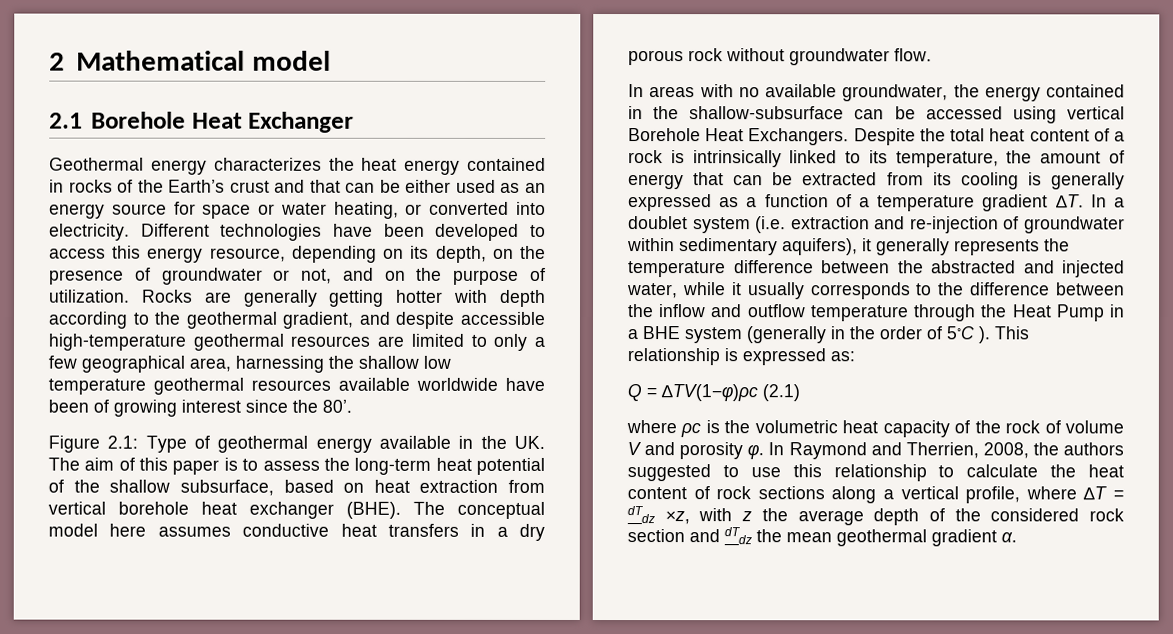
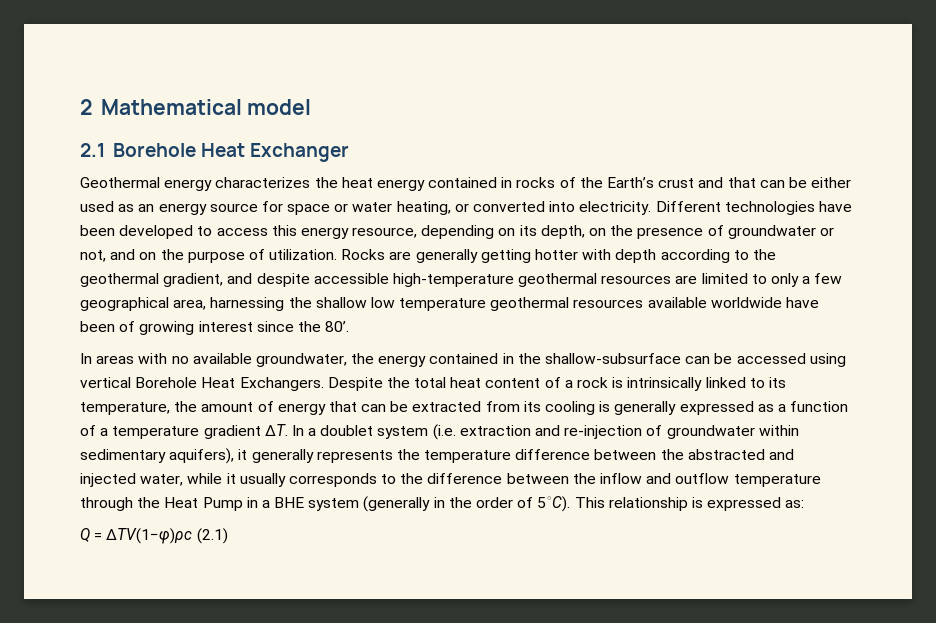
[48,435,545,453] [48,457,545,475] [48,479,545,496] [48,501,545,519] [48,523,545,541] [628,48,932,66] // Figure 2.1: Type of geothermal energy available in the UK. The aim of this paper is to assess the long-term heat potential of the shallow subsurface, based on heat extraction from vertical borehole heat exchanger (BHE). The conceptual model here assumes conductive heat transfers in a dry porous rock without groundwater flow. -> (350, 326) none
[946,326,990,344] 5◦C ). -> [537,496,571,512] 5◦C).
[626,420,1124,438] [627,442,1124,460] [627,464,1124,482] [627,486,1124,504] [627,506,1124,526] [627,527,1017,547] // where ρc is the volumetric heat capacity of the rock of volume V and porosity φ. In Raymond and Therrien, 2008, the authors suggested to use this relationship to calculate the heat content of rock sections along a vertical profile, where ∆T = dTdz ×z, with z the average depth of the considered rock section and dTdz the mean geothermal gradient α. -> (228, 536) none

